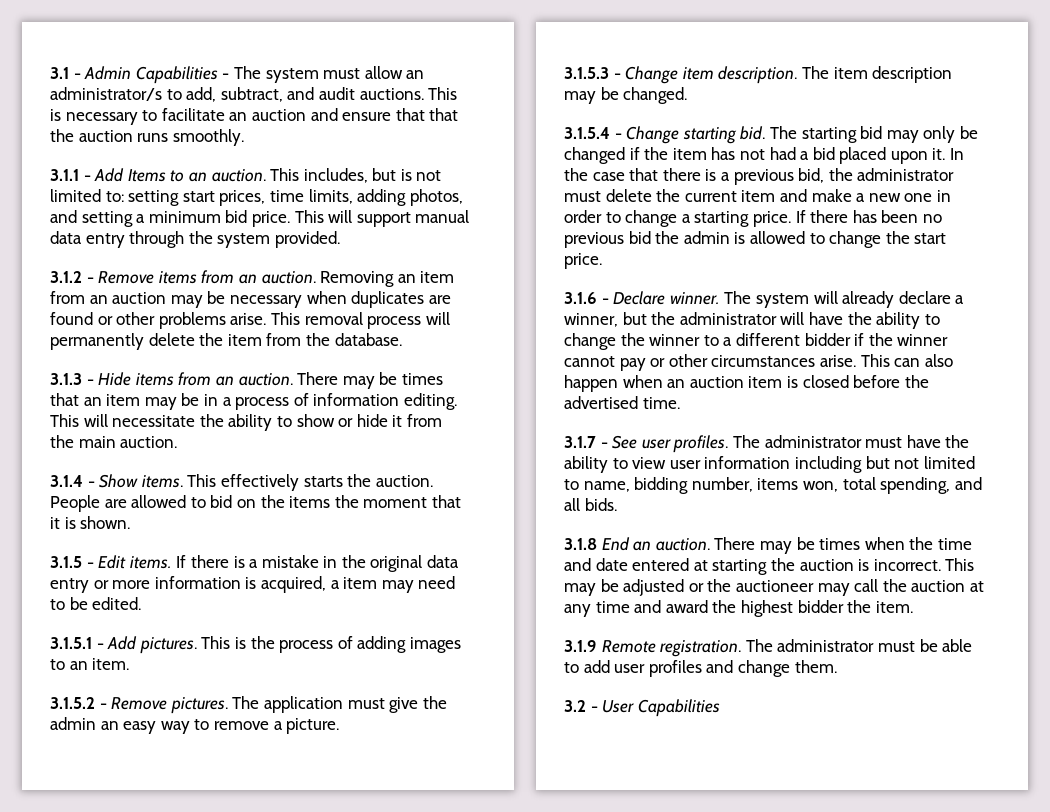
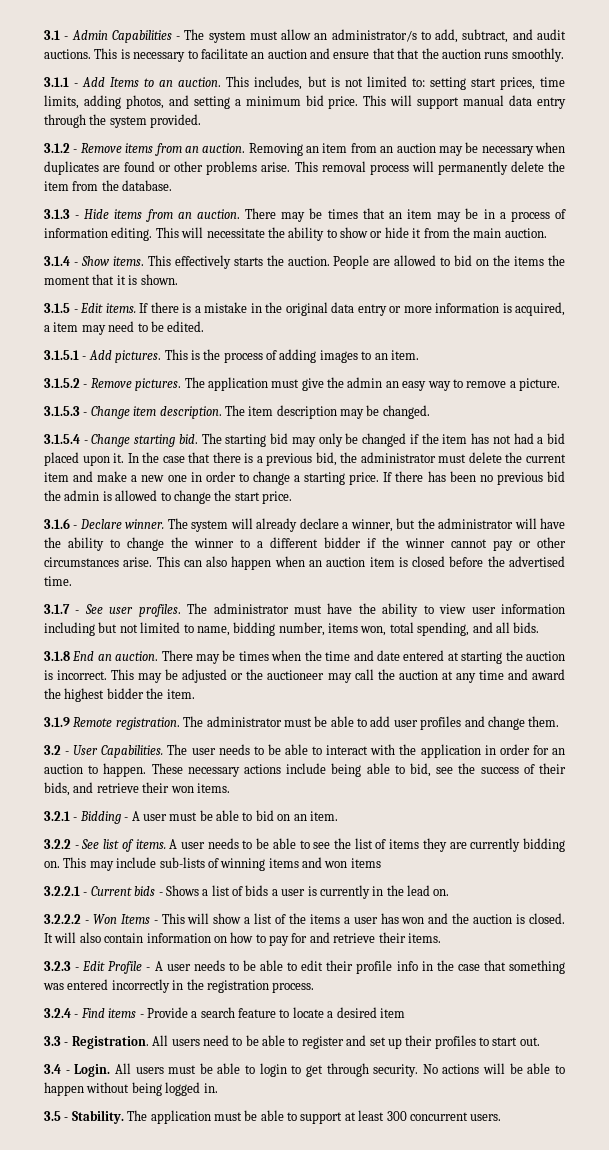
[637,699,720,717] Capabilities -> [101,744,565,758] [44,763,566,777] [44,782,230,796] [44,810,338,824] [44,838,566,852] [44,857,381,871] [44,885,450,899] [44,913,566,924] [44,932,441,946] [44,960,566,974] [43,979,315,993] [44,1007,405,1018] [44,1035,540,1049] [44,1063,566,1077] [44,1082,218,1096] [44,1110,502,1124] Capabilities. The user needs to be able to interact with the application in order for an auction to happen. These necessary actions include being able to bid, see the success of their bids, and retrieve their won items. // 3.2.1 - Bidding - A user must be able to bid on an item. // 3.2.2 - See list of items. A user needs to be able to see the list of items they are currently bidding on. This may include sub-lists of winning items and won items // 3.2.2.1 - Current bids - Shows a list of bids a user is currently in the lead on. // 3.2.2.2 - Won Items - This will show a list of the items a user has won and the auction is closed. It will also contain information on how to pay for and retrieve their items. // 3.2.3 - Edit Profile - A user needs to be able to edit their profile info in the case that something was entered incorrectly in the registration process. // 3.2.4 - Find items - Provide a search feature to locate a desired item // 3.3 - Registration. All users need to be able to register and set up their profiles to start out. // 3.4 - Login. All users must be able to login to get through security. No actions will be able to happen without being logged in. // 3.5 - Stability. The application must be able to support at least 300 concurrent users.

